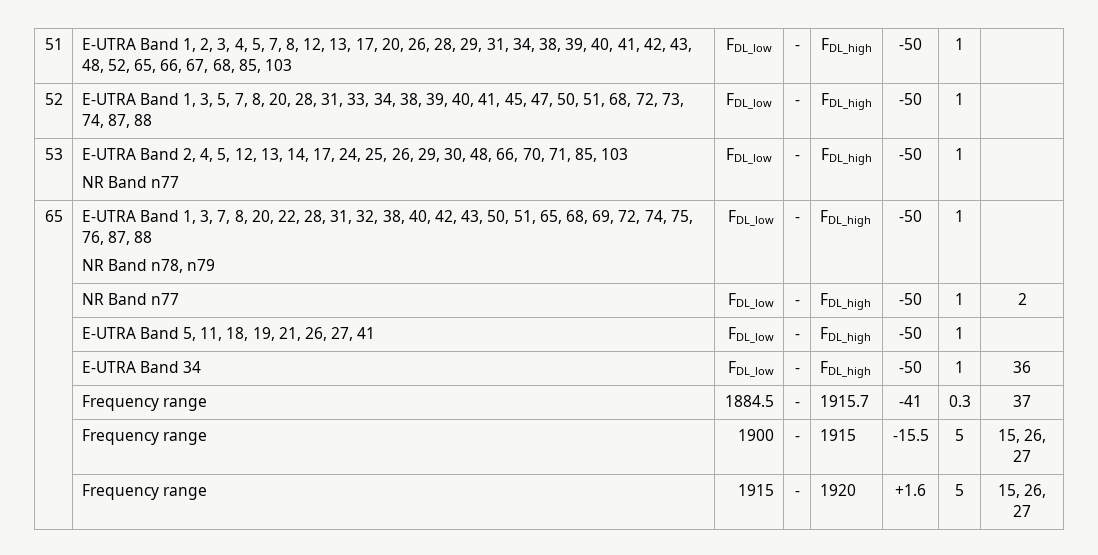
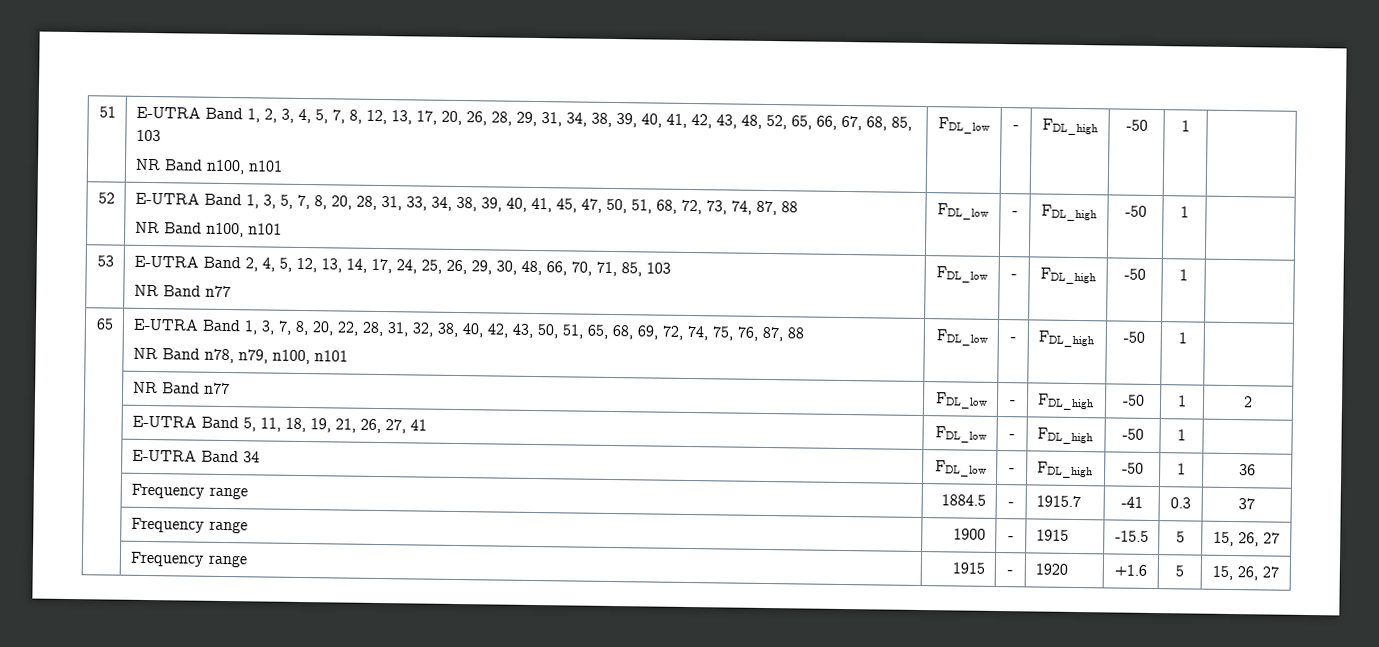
(292, 65) none -> [134,158,283,175] // NR Band n100, n101
(152, 120) none -> [134,221,282,238] // NR Band n100, n101
[187,259,216,271] n79 -> [237,349,348,365] n79, n100, n101

